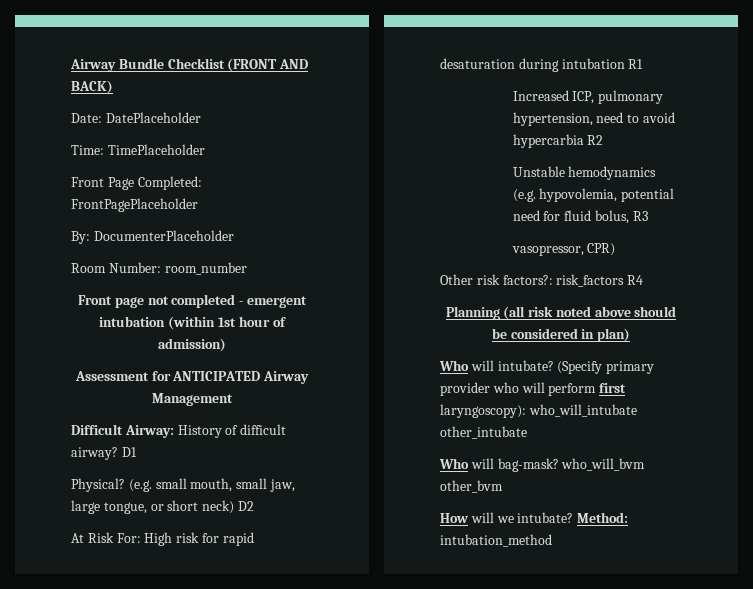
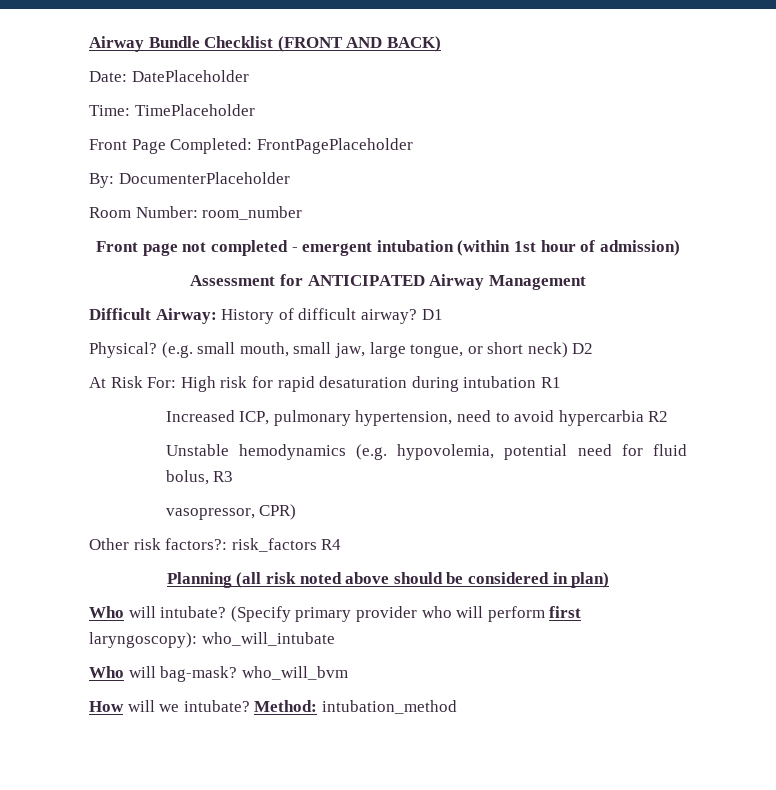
[440,426,527,439] other_intubate -> (335, 639) none
[440,480,503,493] other_bvm -> (348, 673) none

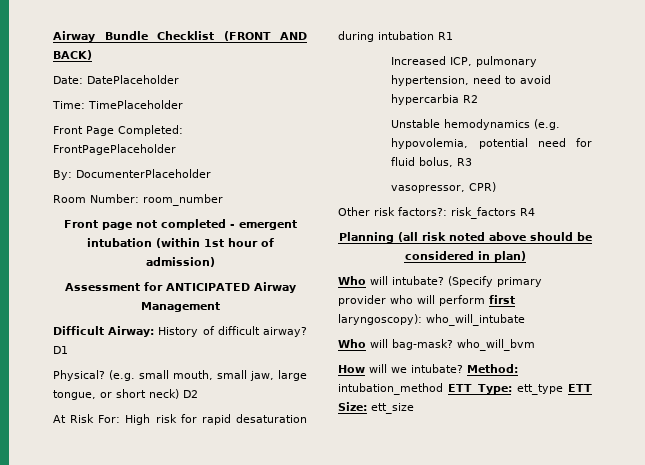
(457, 707) none -> [448,384,592,395] [338,402,414,414] ETT Type: ett_type ETT Size: ett_size

